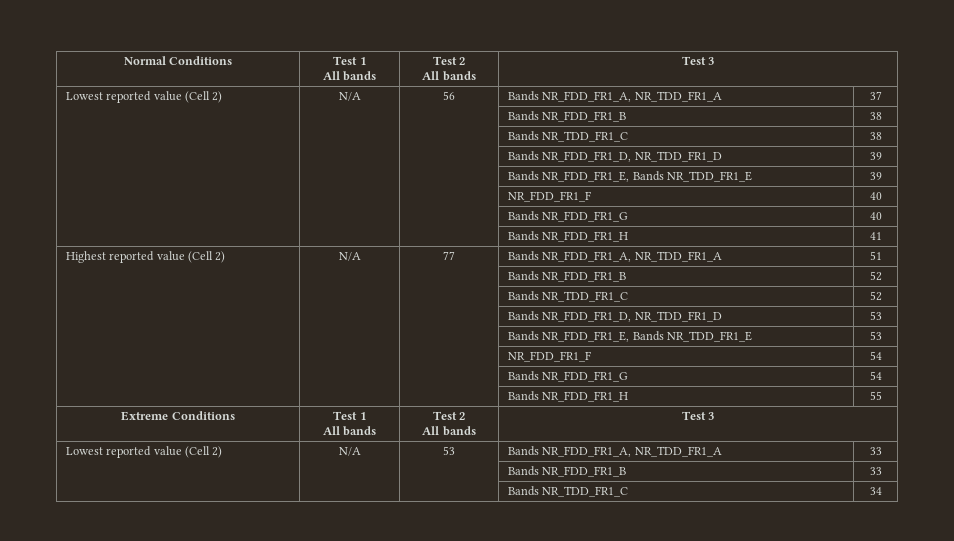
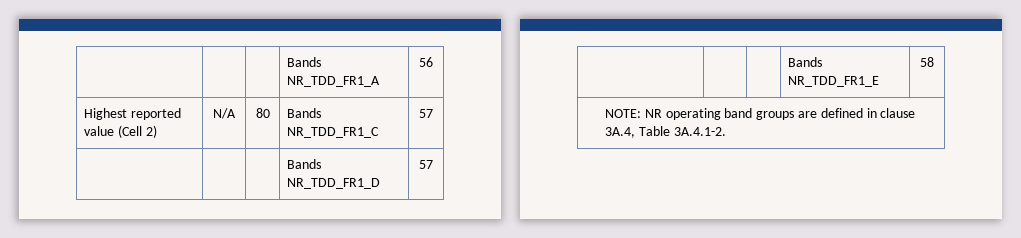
[123,56,233,65] [333,56,366,65] [322,71,377,81] [432,56,466,65] [422,71,476,81] [681,56,715,65] [65,91,223,103] [338,92,361,101] [443,91,455,100] [507,91,722,102] [869,91,882,100] [507,111,627,122] [869,112,882,120] [507,131,629,142] [869,132,882,140] [507,151,722,162] [869,152,882,160] [507,171,753,182] [869,172,882,180] [507,191,591,202] [869,192,882,200] [507,211,629,222] [869,212,882,220] [507,231,629,242] [869,232,882,240] Normal Conditions | Test 1 // All bands | Test 2 // All bands | Test 3 // Lowest reported value (Cell 2) | N/A | 56 | Bands NR_FDD_FR1_A, NR_TDD_FR1_A | 37 // | | | Bands NR_FDD_FR1_B | 38 // | | | Bands NR_TDD_FR1_C | 38 // | | | Bands NR_FDD_FR1_D, NR_TDD_FR1_D | 39 // | | | Bands NR_FDD_FR1_E, Bands NR_TDD_FR1_E | 39 // | | | NR_FDD_FR1_F | 40 // | | | Bands NR_FDD_FR1_G | 40 // | | | Bands NR_FDD_FR1_H | 41 -> [287,57,322,67] [287,76,381,87] [419,57,433,67] | | | Bands NR_TDD_FR1_A | 56
[443,251,455,260] [507,251,722,262] [869,251,882,260] [507,271,627,282] [869,271,882,281] [507,291,629,302] [869,291,882,301] [507,311,722,322] [869,311,882,320] [507,331,753,342] [869,331,882,340] [507,351,591,362] [869,351,882,360] [507,371,629,382] [869,371,882,380] [507,391,629,402] [869,391,882,400] [121,411,235,421] [333,411,366,420] [322,426,377,436] [432,411,466,420] [422,426,476,436] [681,411,715,420] [65,446,223,458] [338,447,361,456] [443,446,455,455] [507,446,722,457] [869,447,882,455] [507,466,627,477] [869,467,882,475] [507,486,629,497] [869,487,882,495] 77 | Bands NR_FDD_FR1_A, NR_TDD_FR1_A | 51 // | | | Bands NR_FDD_FR1_B | 52 // | | | Bands NR_TDD_FR1_C | 52 // | | | Bands NR_FDD_FR1_D, NR_TDD_FR1_D | 53 // | | | Bands NR_FDD_FR1_E, Bands NR_TDD_FR1_E | 53 // | | | NR_FDD_FR1_F | 54 // | | | Bands NR_FDD_FR1_G | 54 // | | | Bands NR_FDD_FR1_H | 55 // Extreme Conditions | Test 1 // All bands | Test 2 // All bands | Test 3 // Lowest reported value (Cell 2) | N/A | 53 | Bands NR_FDD_FR1_A, NR_TDD_FR1_A | 33 // | | | Bands NR_FDD_FR1_B | 33 // | | | Bands NR_TDD_FR1_C | 34 -> [255,108,270,118] [287,108,322,118] [287,127,380,138] [419,109,433,118] [287,159,322,169] [287,178,381,189] [419,160,433,169] [788,57,823,67] [788,76,880,87] [920,57,934,67] [605,108,916,120] [605,126,726,138] 80 | Bands NR_TDD_FR1_C | 57 // | | | Bands NR_TDD_FR1_D | 57 // | | | Bands NR_TDD_FR1_E | 58 // NOTE: NR operating band groups are defined in clause 3A.4, Table 3A.4.1-2.

